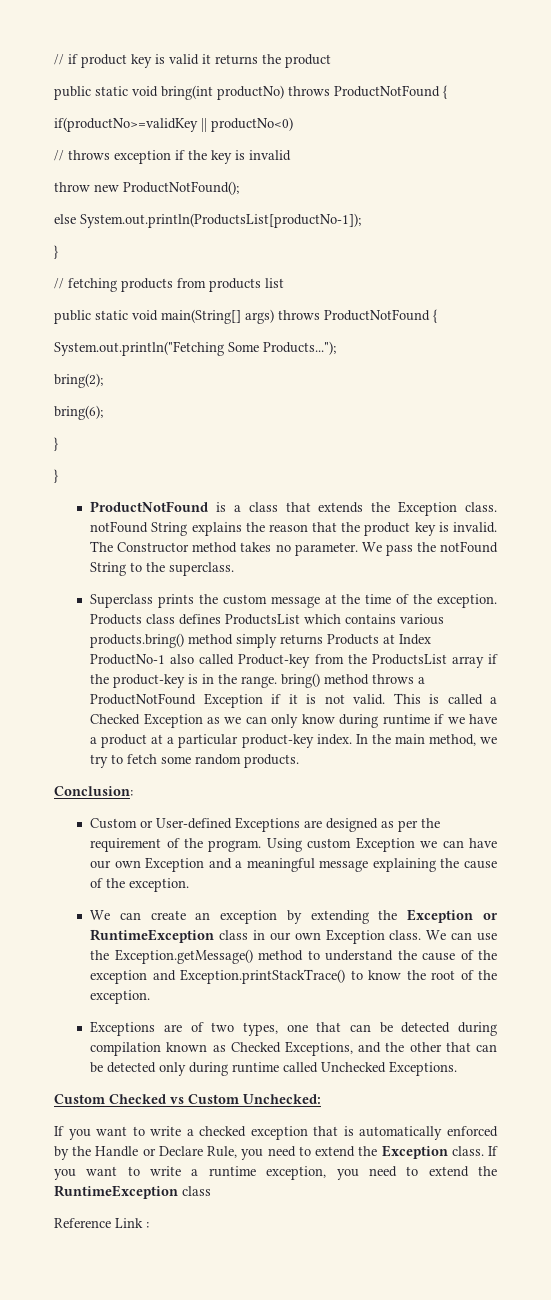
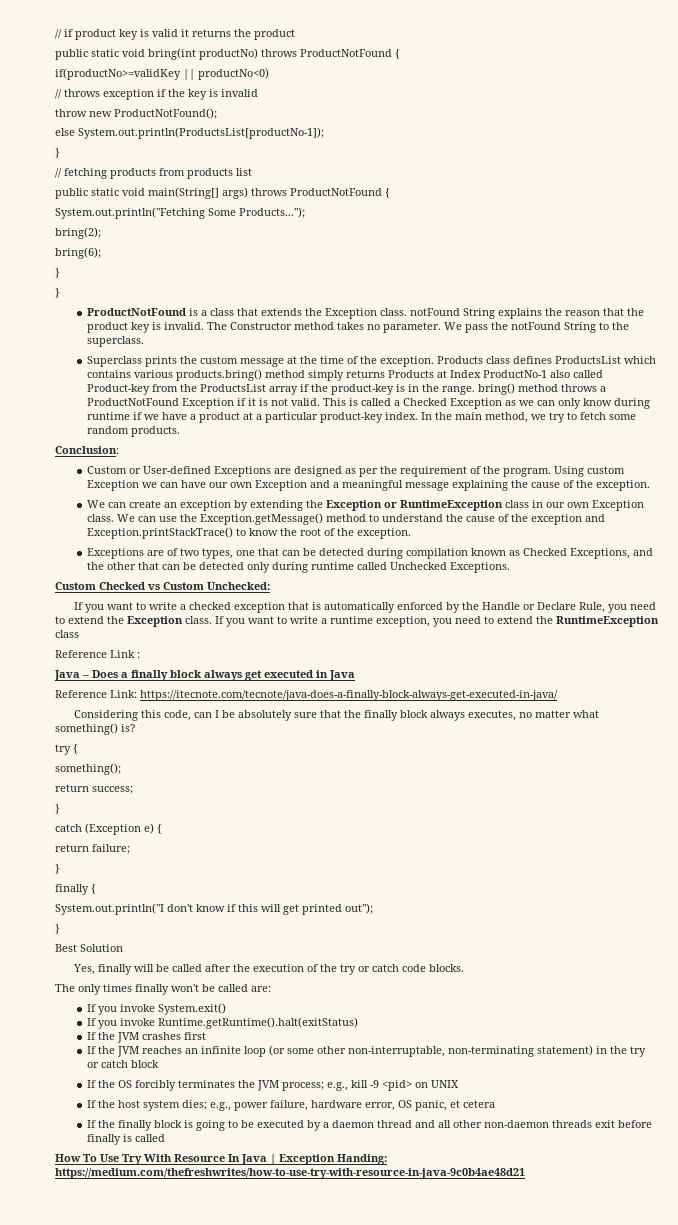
(149, 1225) none -> [54,670,355,681] [55,690,558,701] [73,710,599,721] [55,723,135,735] [55,744,78,755] [55,763,121,775] [55,784,133,794] [55,804,60,814] [55,823,162,835] [55,844,130,854] [55,864,60,874] [55,884,96,895] [55,903,373,915] [55,924,60,934] [55,944,123,952] [72,964,464,975] [55,984,271,995] [87,1003,227,1015] [87,1017,359,1029] [87,1032,207,1043] [87,1045,647,1057] [87,1060,160,1068] [87,1080,460,1091] [87,1100,496,1111] [87,1120,653,1131] [87,1134,166,1145] [55,1154,387,1165] [55,1168,525,1179] // Java – Does a finally block always get executed in Java // Reference Link: https://itecnote.com/tecnote/java-does-a-finally-block-always-get-executed-in-java/ // Considering this code, can I be absolutely sure that the finally block always executes, no matter what something() is? // try { // something(); // return success; // } // catch (Exception e) { // return failure; // } // finally { // System.out.println("I don't know if this will get printed out"); // } // Best Solution // Yes, finally will be called after the execution of the try or catch code blocks. // The only times finally won't be called are: // If you invoke System.exit() // If you invoke Runtime.getRuntime().halt(exitStatus) // If the JVM crashes first // If the JVM reaches an infinite loop (or some other non-interruptable, non-terminating statement) in the try or catch block // If the OS forcibly terminates the JVM process; e.g., kill -9 <pid> on UNIX // If the host system dies; e.g., power failure, hardware error, OS panic, et cetera // If the finally block is going to be executed by a daemon thread and all other non-daemon threads exit before finally is called // How To Use Try With Resource In Java | Exception Handing: https://medium.com/thefreshwrites/how-to-use-try-with-resource-in-java-9c0b4ae48d21

